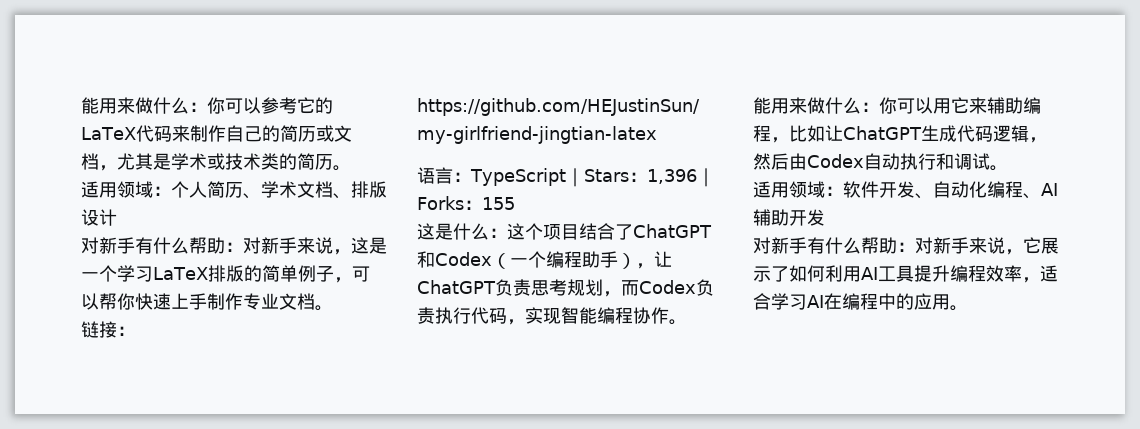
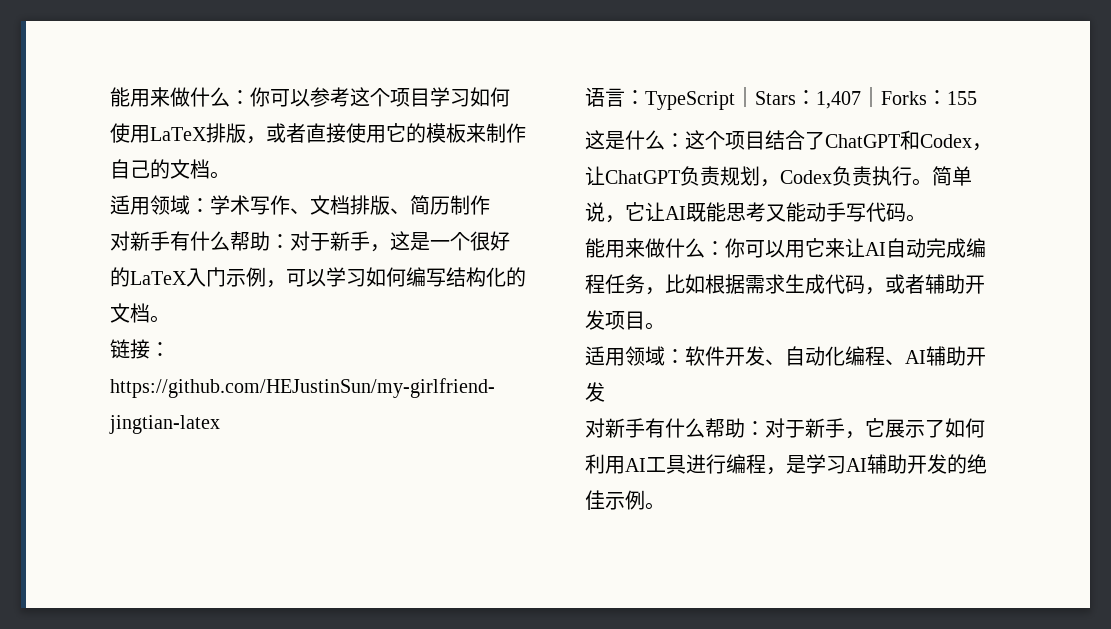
[297,97,333,114] [81,125,352,142] [81,153,351,171] [81,181,387,199] [81,209,117,226] [81,237,333,254] 它的LaTeX代码来制作自己的简历或文档，尤其是学术或技术类的简历。 // 适用领域：个人简历、学术文档、排版设计 // 对新手有什么帮助：对新手来说 -> [350,87,510,107] [110,123,526,144] [110,159,230,179] [110,195,490,215] [110,231,370,251] 这个项目学习如何使用LaTeX排版，或者直接使用它的模板来制作自己的文档。 // 适用领域：学术写作、文档排版、简历制作 // 对新手有什么帮助：对于新手
[117,265,370,283] [81,293,279,310] 学习LaTeX排版的简单例子，可以帮你快速上手制作专业 -> [470,231,510,251] [110,267,526,288] 很好的LaTeX入门示例，可以学习如何编写结构化的
[646,169,697,184] 1,396 -> [816,91,861,109] 1,407
[492,251,672,269] [417,279,714,297] [417,307,669,325] （一个编程助手），让ChatGPT负责思考规划，而Codex负责执行代码，实现智能编程协作 -> [972,143,992,151] [585,166,972,187] [585,202,906,223] ，让ChatGPT负责规划，Codex负责执行。简单说，它让AI既能思考又能动手写代码
[987,97,1041,114] [753,125,1047,143] [753,153,990,170] 辅助编程，比如让ChatGPT生成代码逻辑，然后由Codex自动执行和调试 -> [845,238,986,258] [585,274,985,295] [585,310,645,330] 让AI自动完成编程任务，比如根据需求生成代码，或者辅助开发项目
[933,237,1005,254] 新手来说 -> [785,418,845,438] 于新手
[914,265,1058,283] [753,293,950,310] 提升编程效率，适合学习AI在编程中的应用 -> [686,454,987,475] [585,490,645,510] 进行编程，是学习AI辅助开发的绝佳示例

